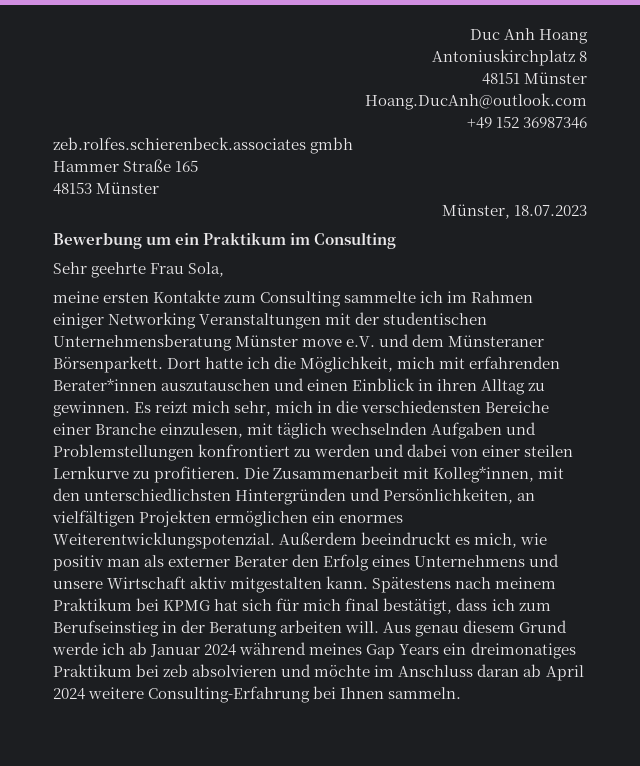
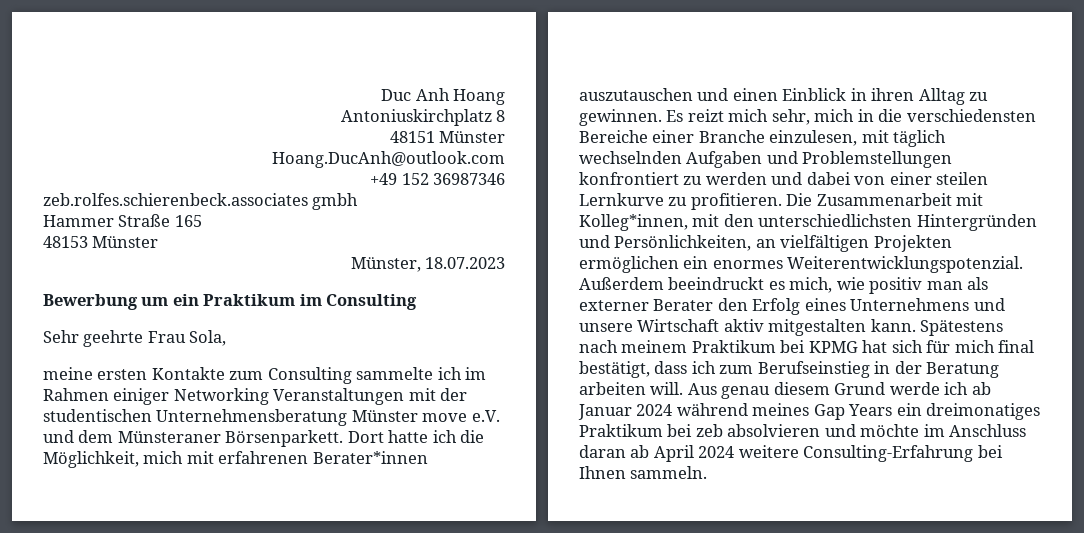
[469,356,561,369] erfahrenden -> [218,451,309,464] erfahrenen

